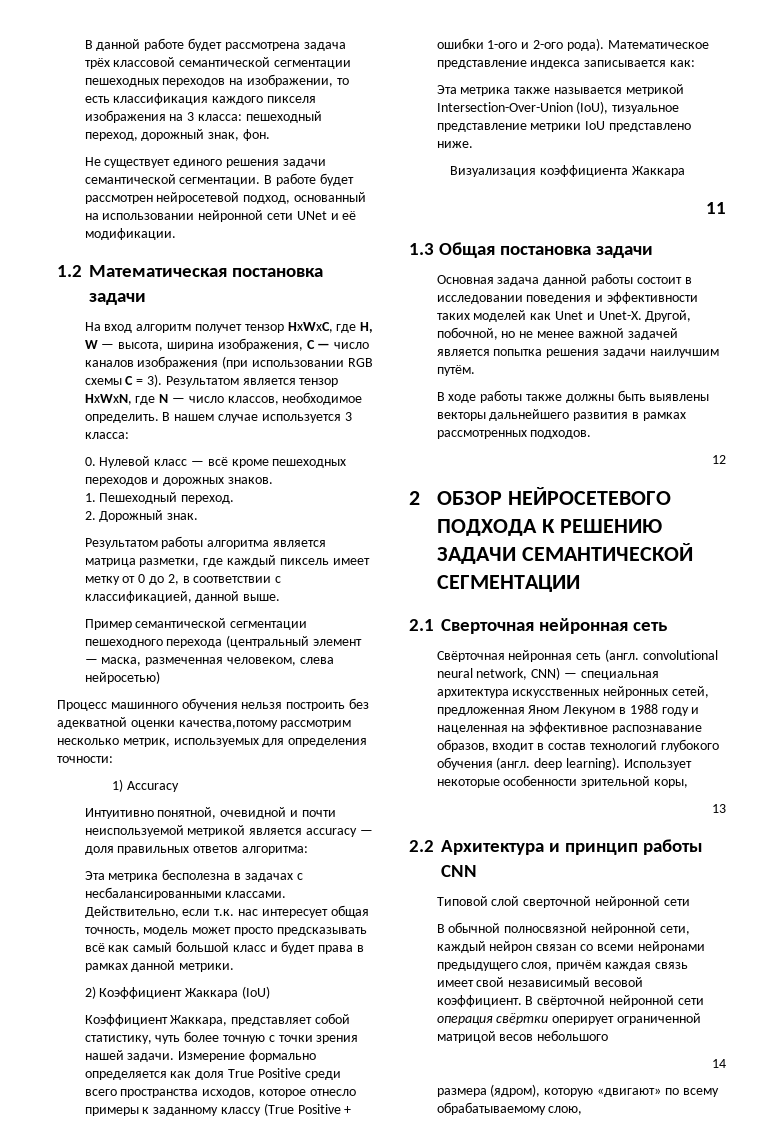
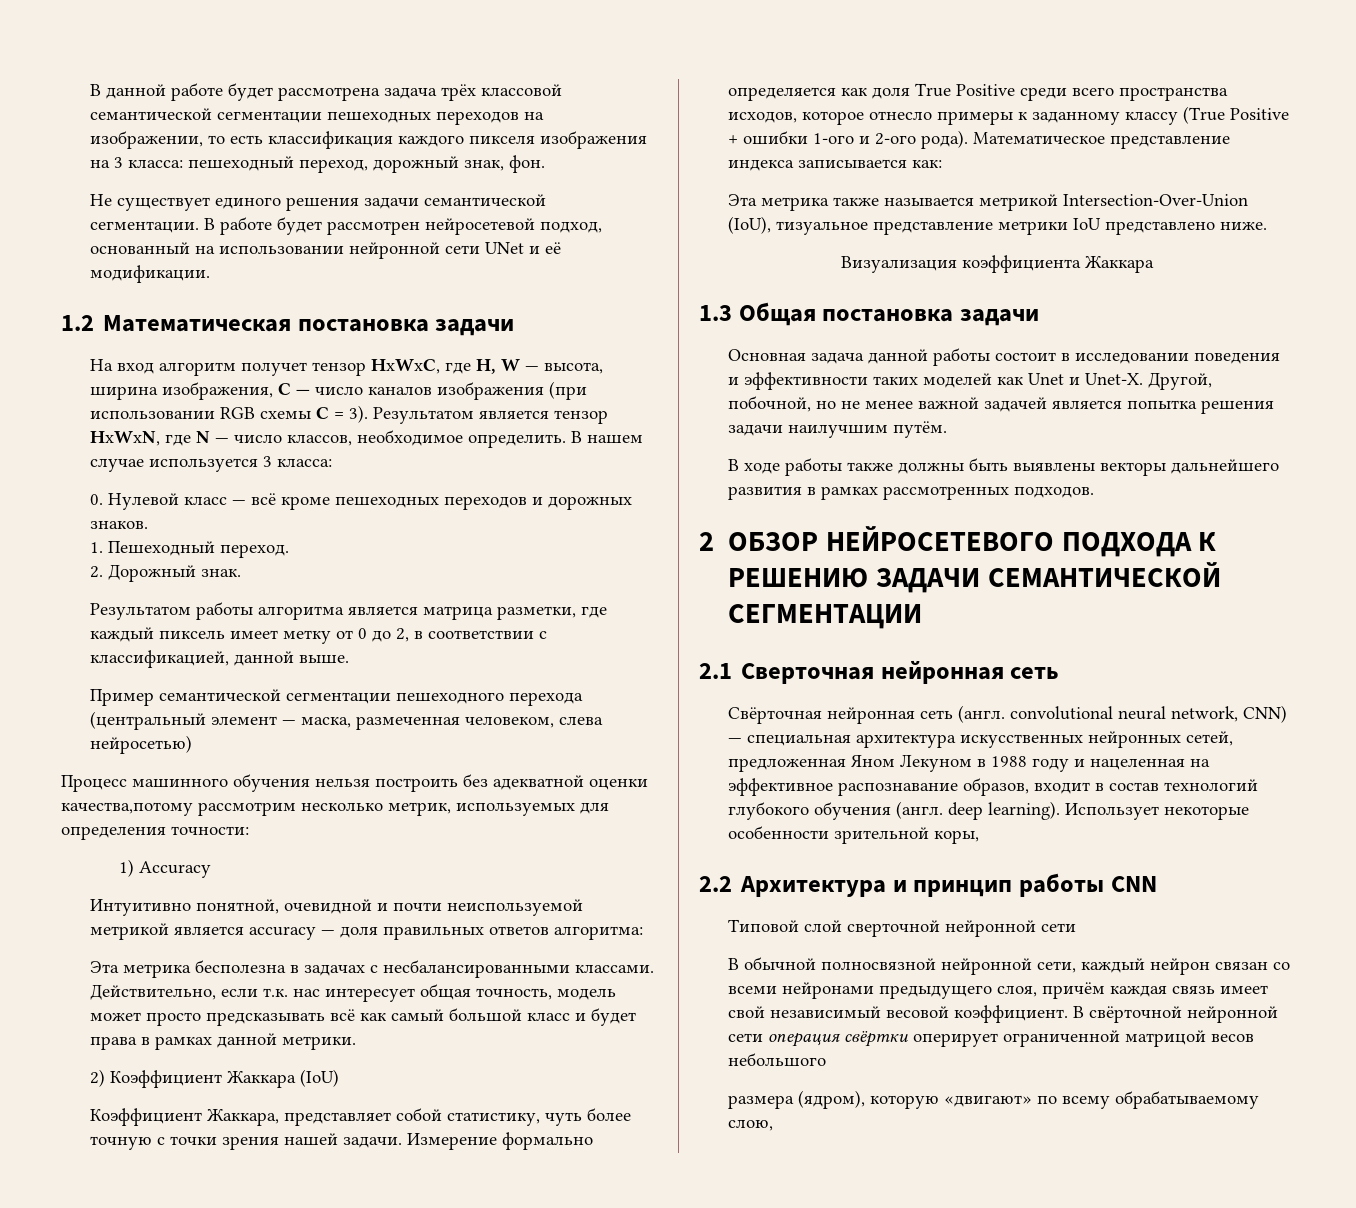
[706,202,726,214] // 11 -> (1154, 264) none
[712,455,726,464] // 12 -> (1095, 492) none
[712,804,726,813] // 13 -> (980, 837) none
[712,1059,726,1068] // 14 -> (827, 1060) none

